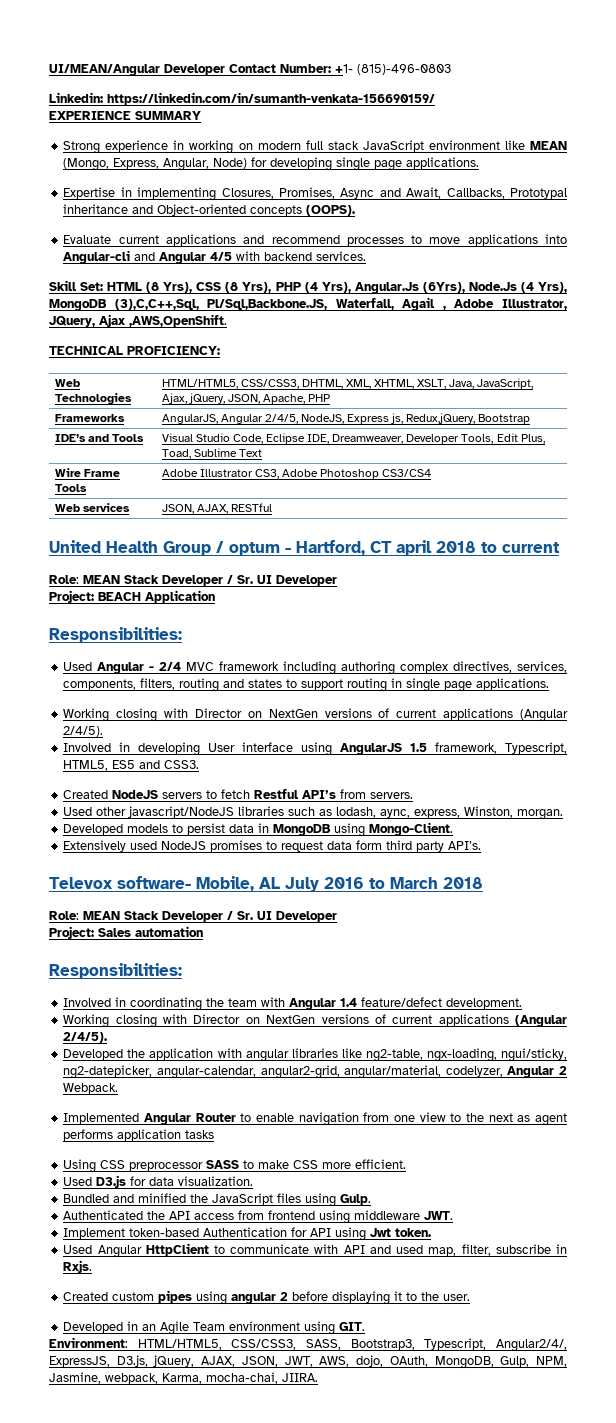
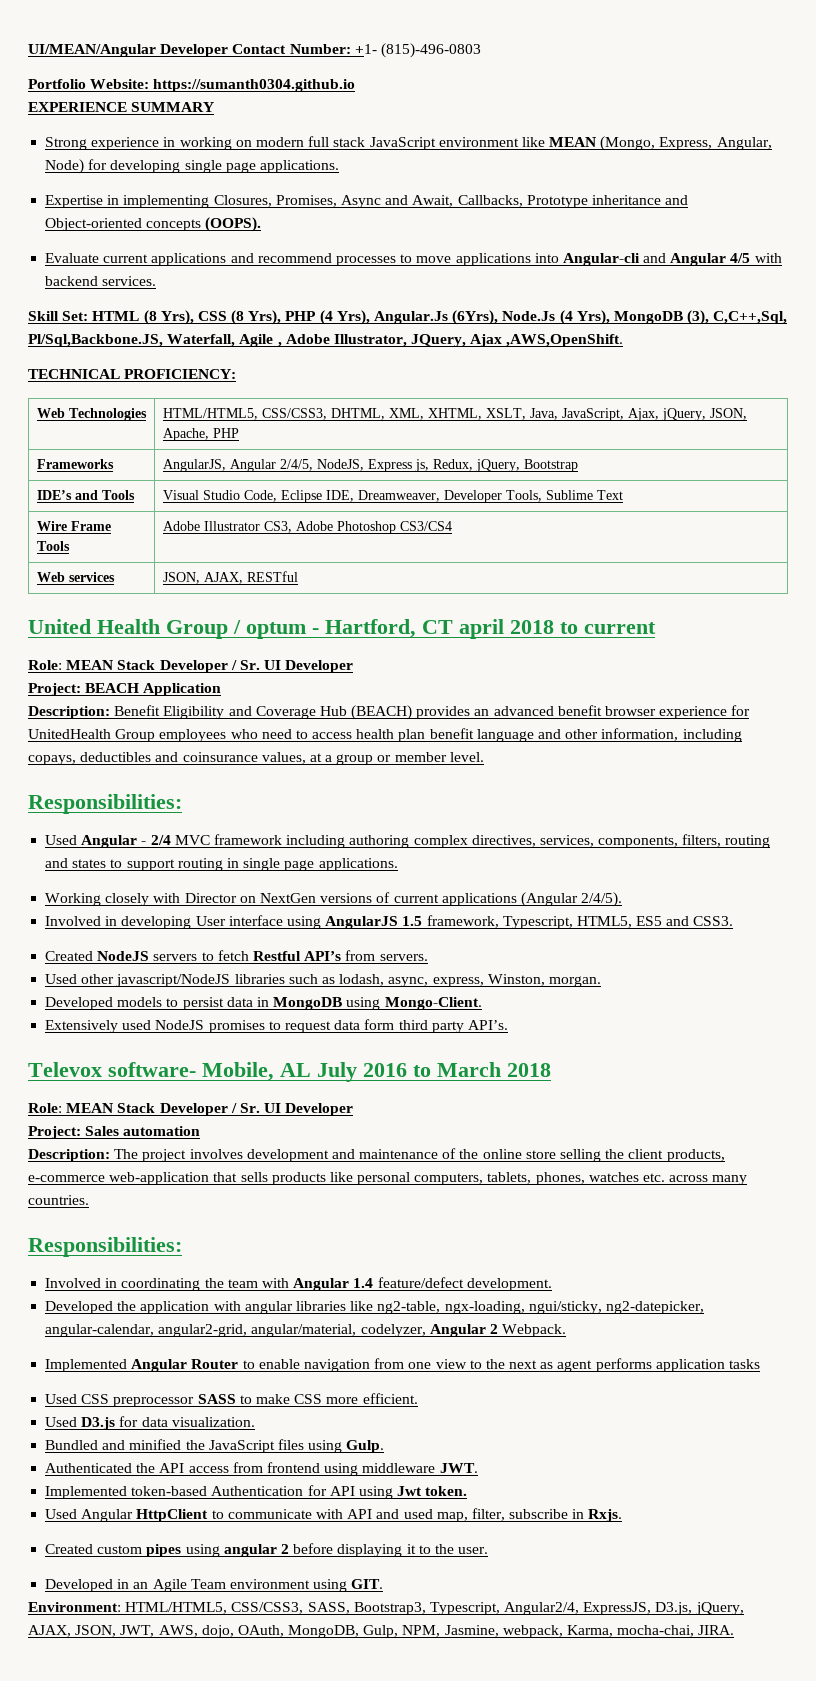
[49,92,435,105] Linkedin: https://linkedin.com/in/sumanth-venkata-156690159/ -> [28,79,356,92] Portfolio Website: https://sumanth0304.github.io
[509,188,567,199] Prototypal -> [526,195,588,208] Prototype
[114,299,199,310] (3),C,C++,Sql, -> [687,310,788,325] (3), C,C++,Sql,
[402,297,436,311] Agail -> [239,334,274,347] Agile
[406,413,476,424] Redux,jQuery, -> [432,459,520,472] Redux, jQuery,
[496,433,545,444] [161,449,191,459] Edit Plus, Toad, -> (542, 496) none
(215, 596) none -> [28,705,751,720] [28,728,742,742] [28,752,484,765] // Description: Benefit Eligibility and Coverage Hub (BEACH) provides an advanced benefit browser experience for UnitedHealth Group employees who need to access health plan benefit language and other information, including copays, deductibles and coinsurance values, at a group or member level.
[116,708,158,722] closing -> [105,893,150,906] closely
[380,809,411,818] aync, -> [388,977,429,987] async,
(203, 931) none -> [28,1148,725,1162] [28,1172,748,1185] [28,1195,89,1205] // Description: The project involves development and maintenance of the online store selling the client products, e-commerce web-application that sells products like personal computers, tablets, phones, watches etc. across many countries.
[63,1014,567,1028] [63,1032,108,1043] // Working closing with Director on NextGen versions of current applications (Angular 2/4/5). -> (552, 1284) none
[63,1159,97,1173] Using -> [45,1394,78,1404] Used
[63,1228,126,1239] Implement -> [45,1486,128,1499] Implemented
[496,1339,567,1352] Angular2/4/, -> [504,1602,580,1615] Angular2/4,
[282,1373,318,1382] JIIRA. -> [698,1625,735,1635] JIRA.

